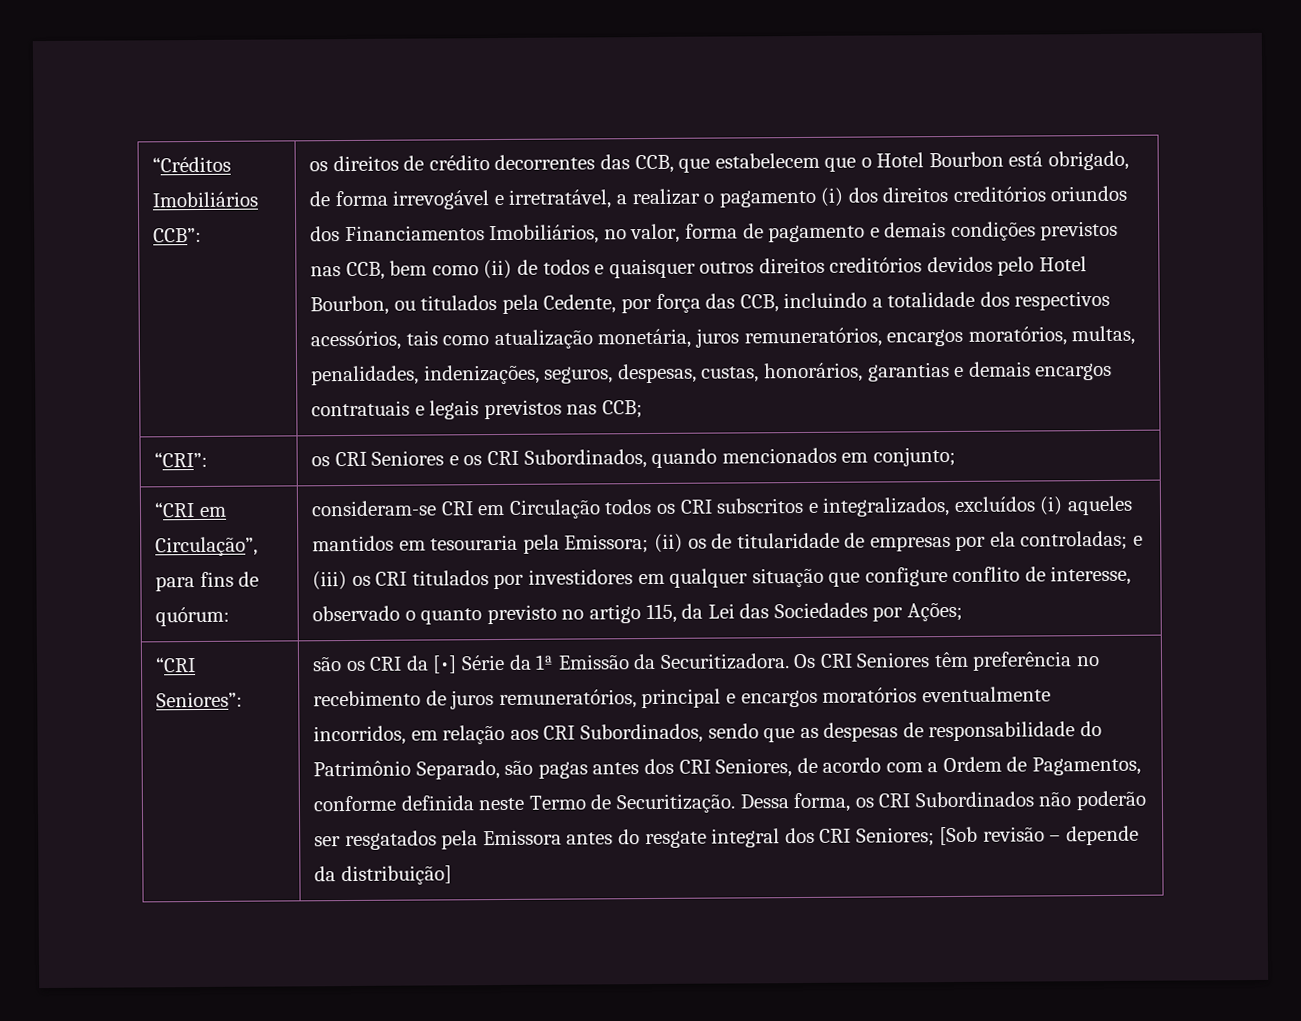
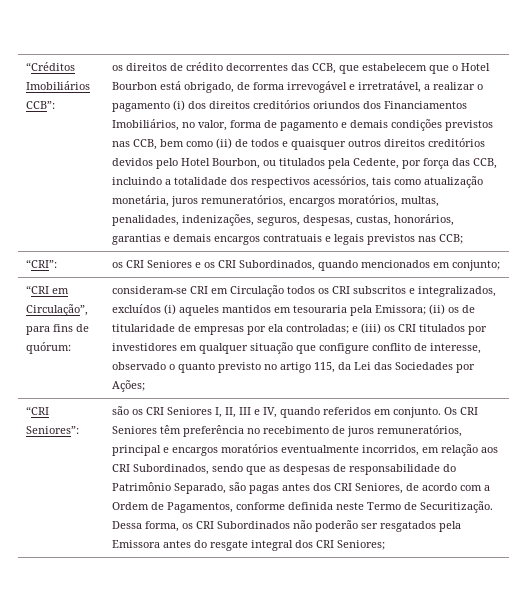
[405,653,790,674] da [•] Série da 1ª Emissão da Securitizadora. -> [166,407,441,418] Seniores I, II, III e IV, quando referidos em conjunto.
[939,825,1139,846] [314,865,452,886] [Sob revisão – depende da distribuição] -> (385, 545) none

